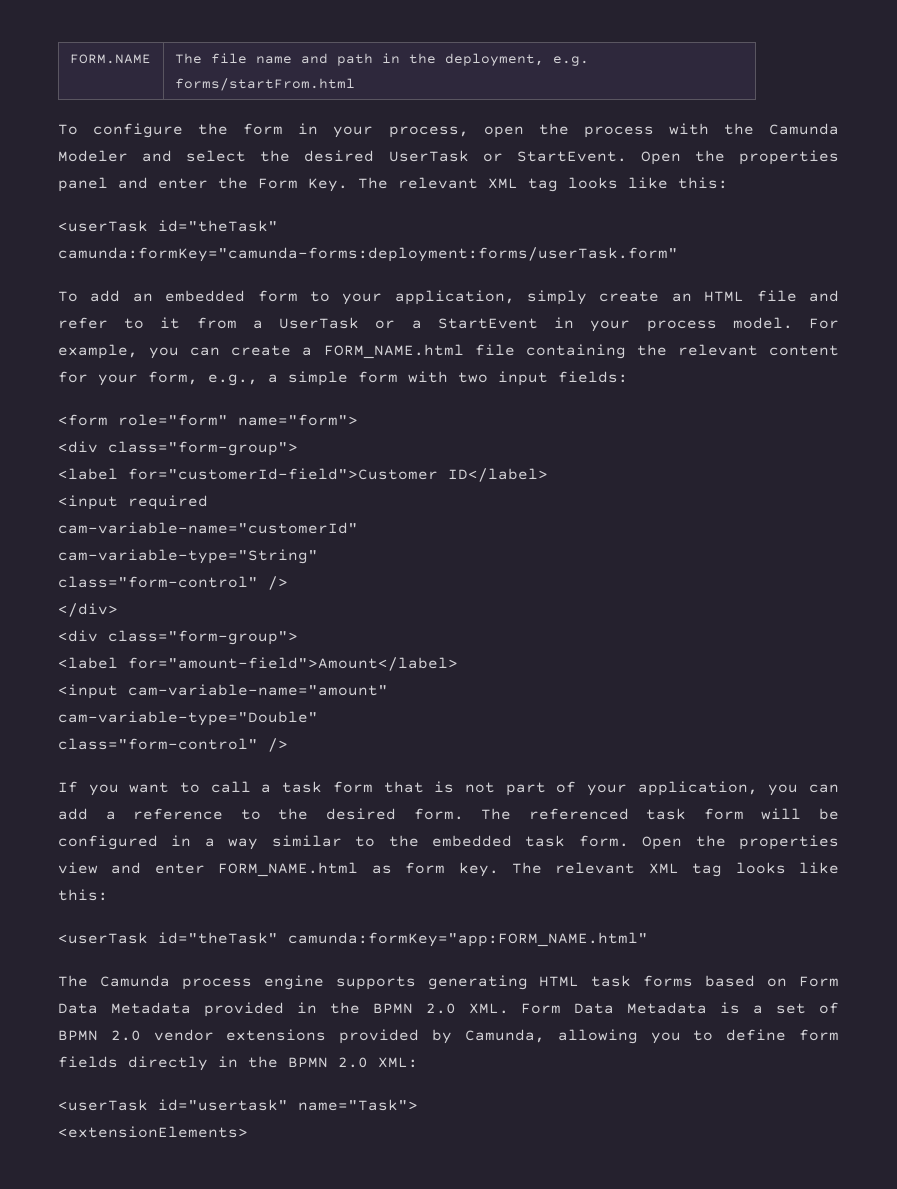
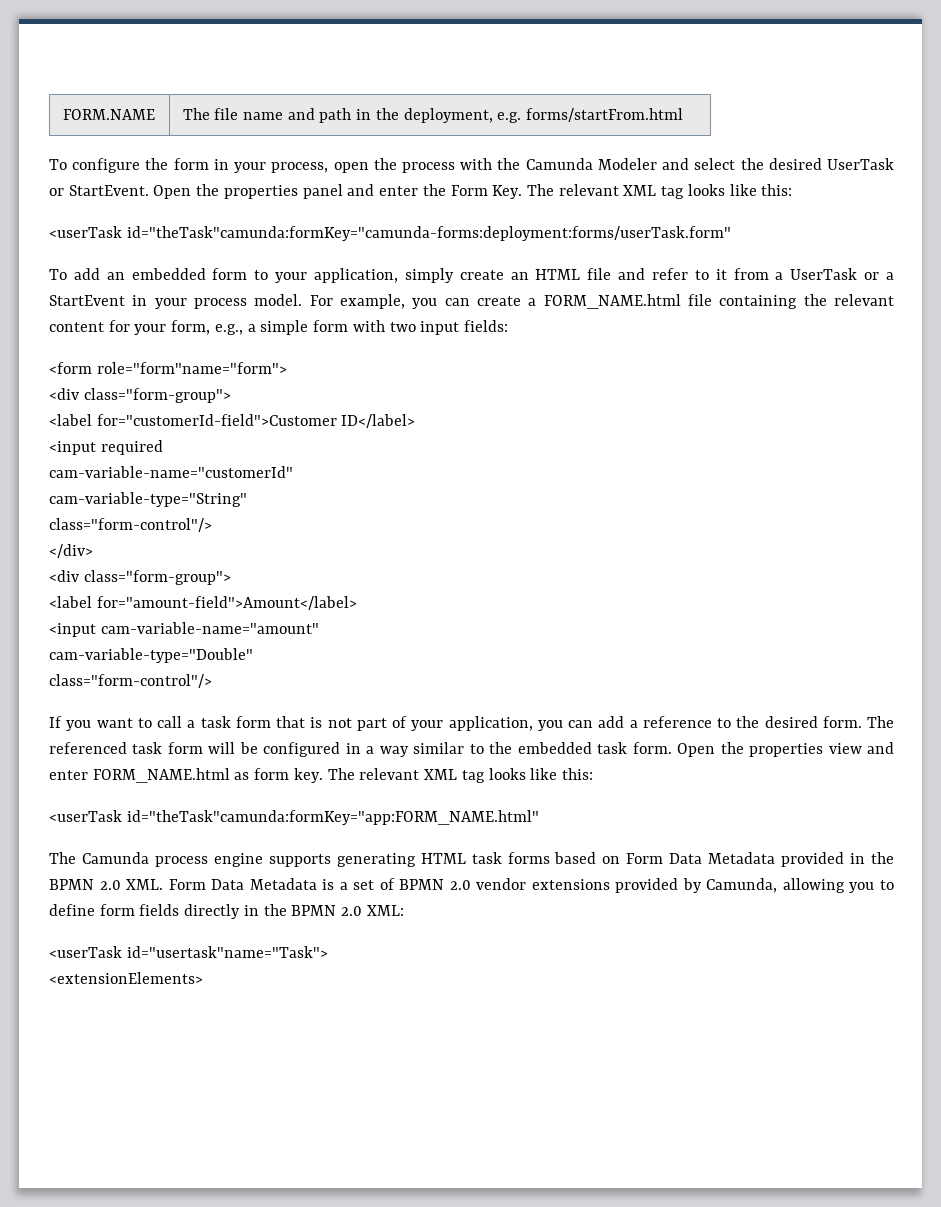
[158,220,278,232] [58,247,678,262] id="theTask" camunda:formKey="camunda-forms:deployment:forms/userTask.form" -> [126,226,731,241] id="theTask"camunda:formKey="camunda-forms:deployment:forms/userTask.form"
[118,414,358,426] role="form" name="form"> -> [96,362,287,374] role="form"name="form">
[58,576,288,590] class="form-control" /> -> [49,518,212,532] class="form-control"/>
[58,738,288,752] class="form-control" /> -> [49,674,212,688] class="form-control"/>
[158,932,648,947] id="theTask" camunda:formKey="app:FORM_NAME.html" -> [126,810,539,825] id="theTask"camunda:formKey="app:FORM_NAME.html"
[158,1099,418,1111] id="usertask" name="Task"> -> [126,946,328,958] id="usertask"name="Task">

